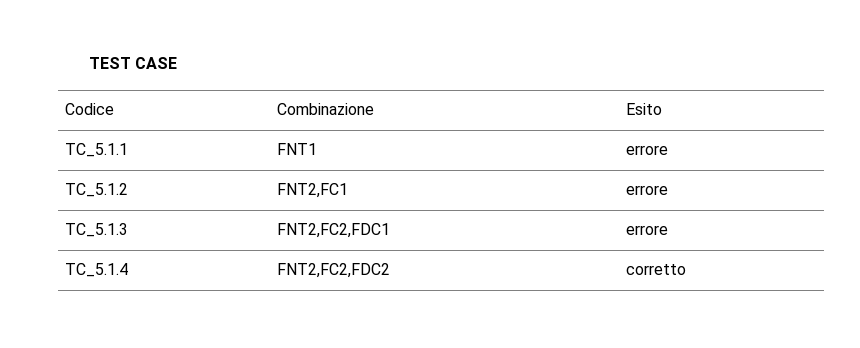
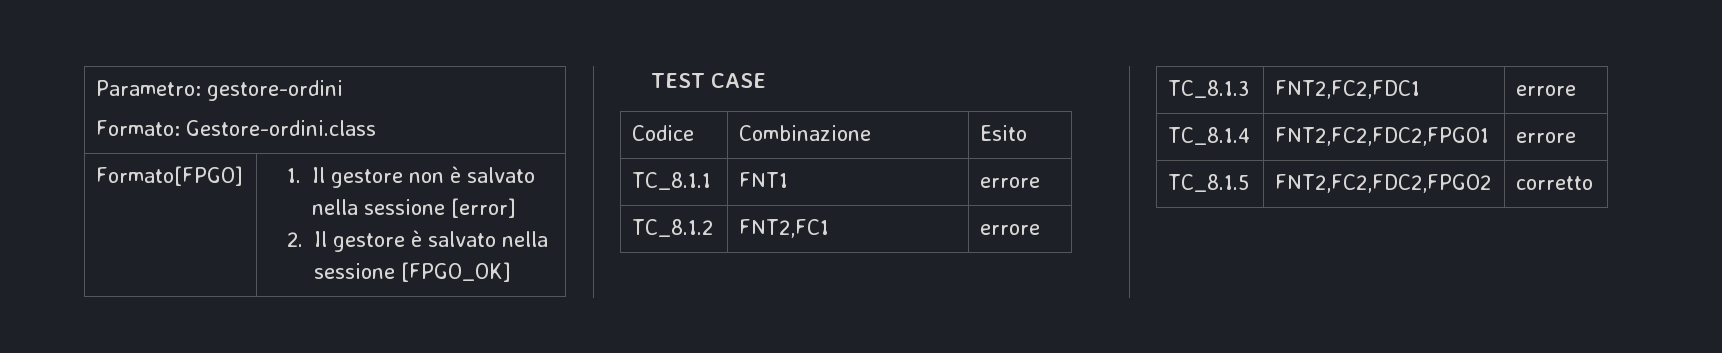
(88, 63) none -> [96,80,344,101] [96,120,377,136] [96,166,244,186] [286,166,535,188] [311,198,516,218] [286,230,548,252] [313,262,511,282] Parametro: gestore-ordini // Formato: Gestore-ordini.class // Formato[FPGO] | 1. Il gestore non è salvato nella sessione [error] // 2. Il gestore è salvato nella sessione [FPGO_OK] //
[65,143,129,157] TC_5.1.1 -> [632,172,712,190] TC_8.1.1
[65,183,129,197] TC_5.1.2 -> [632,219,714,237] TC_8.1.2
[65,223,129,237] TC_5.1.3 -> [1168,80,1250,98] TC_8.1.3
[65,263,129,277] [277,263,391,278] TC_5.1.4 | FNT2,FC2,FDC2 -> [1168,127,1251,145] [1275,127,1490,146] [1516,132,1577,143] [1168,174,1250,192] [1275,174,1492,193] TC_8.1.4 | FNT2,FC2,FDC2,FPGO1 | errore // TC_8.1.5 | FNT2,FC2,FDC2,FPGO2

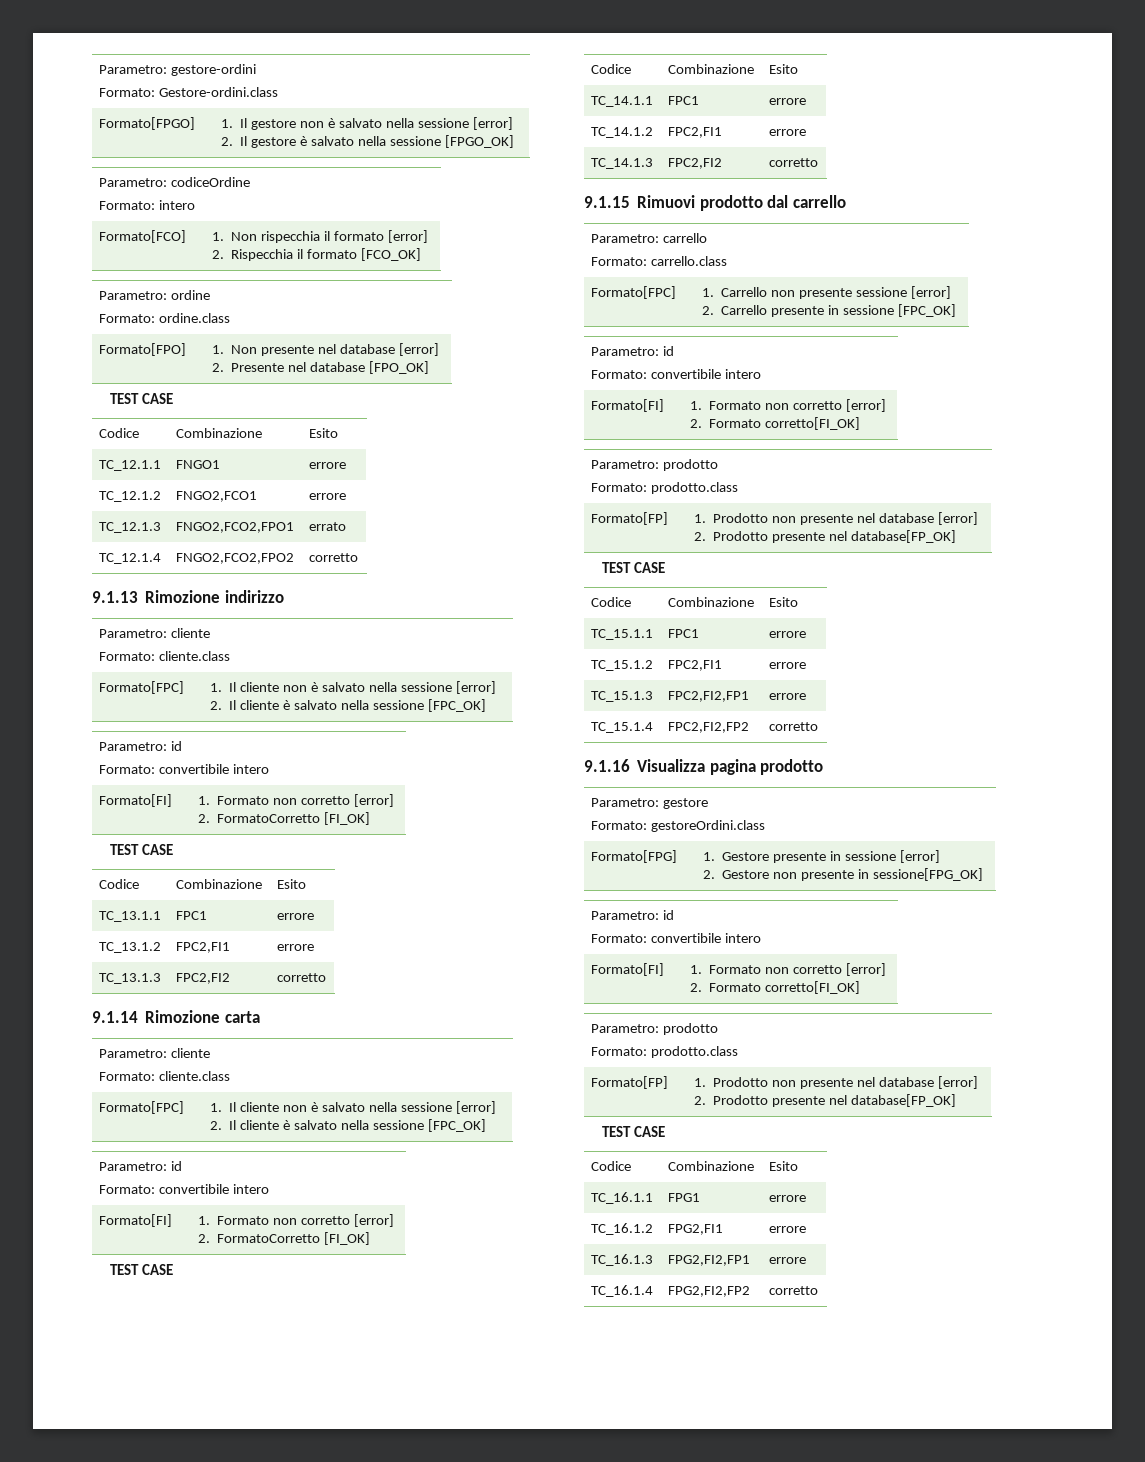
[651,73,767,88] [632,125,695,141] [739,125,872,141] [980,125,1028,141] [632,172,712,190] [739,172,789,188] [980,177,1041,188] [632,219,714,237] [739,219,830,238] [980,224,1041,235] [1168,80,1250,98] [1275,80,1421,99] [1516,85,1577,96] [1168,127,1251,145] [1275,127,1490,146] [1516,132,1577,143] [1168,174,1250,192] [1275,174,1492,193] [1516,176,1594,190] // TEST CASE // Codice | Combinazione | Esito // TC_8.1.1 | FNT1 | errore // TC_8.1.2 | FNT2,FC1 | errore // TC_8.1.3 | FNT2,FC2,FDC1 | errore // TC_8.1.4 | FNT2,FC2,FDC2,FPGO1 | errore // TC_8.1.5 | FNT2,FC2,FDC2,FPGO2 | corretto -> [99,177,251,187] [99,200,196,210] [99,230,187,243] [211,230,428,243] [211,248,421,261] [99,290,211,300] [99,313,231,323] [99,343,187,356] [211,343,439,356] [211,361,429,374] [110,393,174,404] [99,428,140,438] [176,428,263,438] [309,428,339,438] [99,460,162,471] [176,460,221,469] [309,462,347,469] [99,491,162,502] [176,491,258,502] [309,493,347,500] [99,522,162,533] [176,522,295,533] [309,522,347,531] [99,553,162,564] [176,553,295,564] [309,553,359,562] [92,590,284,603] [99,628,211,638] [99,651,231,661] [99,681,185,694] [209,681,496,694] [209,699,486,712] [99,741,183,751] [99,764,269,774] [99,794,173,807] [197,794,394,807] [197,812,371,825] [110,844,174,855] [99,879,140,889] [176,879,263,889] [277,879,307,889] [99,911,162,922] [176,911,208,920] [277,913,315,920] [99,942,162,953] [176,942,231,953] [277,944,315,951] [99,973,162,984] [176,973,231,984] [277,973,327,982] [92,1010,260,1023] [99,1048,211,1058] [99,1071,231,1081] [99,1101,185,1114] [209,1101,496,1114] [209,1119,486,1132] [99,1161,183,1171] [99,1184,269,1194] [99,1214,173,1227] [197,1214,394,1227] [197,1232,371,1245] [110,1264,174,1275] [591,64,632,74] [668,64,755,74] [769,64,799,74] [591,96,654,107] [668,96,700,105] [769,98,807,105] [591,127,654,138] [668,127,723,138] [769,129,807,136] [591,158,654,169] [668,158,723,169] [769,158,819,167] [584,195,847,211] [591,233,708,243] [591,256,728,266] [591,286,677,299] [701,286,951,299] [701,304,956,317] [591,346,675,356] [591,369,761,379] [591,399,665,412] [689,399,886,412] [689,417,861,430] [591,459,719,471] [591,482,739,494] [591,512,669,525] [693,512,978,525] [693,530,956,543] [602,562,666,573] [591,597,632,607] [668,597,755,607] [769,597,799,607] [591,629,654,640] [668,629,700,638] [769,631,807,638] [591,660,654,671] [668,660,723,671] [769,662,807,669] [591,691,654,702] [668,691,750,702] [769,693,807,700] [591,722,654,733] [668,722,750,733] [769,722,819,731] [584,759,824,775] [591,798,709,809] [591,820,766,832] [591,850,678,863] [702,850,940,863] [702,868,983,881] [591,910,675,920] [591,933,761,943] [591,963,665,976] [689,963,886,976] [689,981,861,994] [591,1023,719,1035] [591,1046,739,1058] [591,1076,669,1089] [693,1076,978,1089] [693,1094,956,1107] [602,1126,666,1137] [591,1161,632,1171] [668,1161,755,1171] [769,1161,799,1171] [591,1192,654,1204] [668,1193,701,1202] [769,1195,807,1202] [591,1223,654,1235] [668,1224,724,1235] [769,1226,807,1233] [591,1254,654,1266] [668,1255,751,1266] [769,1257,807,1264] [591,1285,654,1297] [668,1286,751,1297] [769,1286,819,1295] // Parametro: codiceOrdine // Formato: intero // Formato[FCO] | 1. Non rispecchia il formato [error] // 2. Rispecchia il formato [FCO_OK] // Parametro: ordine // Formato: ordine.class // Formato[FPO] | 1. Non presente nel database [error] // 2. Presente nel database [FPO_OK] // TEST CASE // Codice | Combinazione | Esito // TC_12.1.1 | FNGO1 | errore // TC_12.1.2 | FNGO2,FCO1 | errore // TC_12.1.3 | FNGO2,FCO2,FPO1 | errato // TC_12.1.4 | FNGO2,FCO2,FPO2 | corretto // 9.1.13 Rimozione indirizzo // Parametro: cliente // Formato: cliente.class // Formato[FPC] | 1. Il cliente non è salvato nella sessione [error] // 2. Il cliente è salvato nella sessione [FPC_OK] // Parametro: id // Formato: convertibile intero // Formato[FI] | 1. Formato non corretto [error] // 2. FormatoCorretto [FI_OK] // TEST CASE // Codice | Combinazione | Esito // TC_13.1.1 | FPC1 | errore // TC_13.1.2 | FPC2,FI1 | errore // TC_13.1.3 | FPC2,FI2 | corretto // 9.1.14 Rimozione carta // Parametro: cliente // Formato: cliente.class // Formato[FPC] | 1. Il cliente non è salvato nella sessione [error] // 2. Il cliente è salvato nella sessione [FPC_OK] // Parametro: id // Formato: convertibile intero // Formato[FI] | 1. Formato non corretto [error] // 2. FormatoCorretto [FI_OK] // TEST CASE // Codice | Combinazione | Esito // TC_14.1.1 | FPC1 | errore // TC_14.1.2 | FPC2,FI1 | errore // TC_14.1.3 | FPC2,FI2 | corretto // 9.1.15 Rimuovi prodotto dal carrello // Parametro: carrello // Formato: carrello.class // Formato[FPC] | 1. Carrello non presente sessione [error] // 2. Carrello presente in sessione [FPC_OK] // Parametro: id // Formato: convertibile intero // Formato[FI] | 1. Formato non corretto [error] // 2. Formato corretto[FI_OK] // Parametro: prodotto // Formato: prodotto.class // Formato[FP] | 1. Prodotto non presente nel database [error] // 2. Prodotto presente nel database[FP_OK] // TEST CASE // Codice | Combinazione | Esito // TC_15.1.1 | FPC1 | errore // TC_15.1.2 | FPC2,FI1 | errore // TC_15.1.3 | FPC2,FI2,FP1 | errore // TC_15.1.4 | FPC2,FI2,FP2 | corretto // 9.1.16 Visualizza pagina prodotto // Parametro: gestore // Formato: gestoreOrdini.class // Formato[FPG] | 1. Gestore presente in sessione [error] // 2. Gestore non presente in sessione[FPG_OK] // Parametro: id // Formato: convertibile intero // Formato[FI] | 1. Formato non corretto [error] // 2. Formato corretto[FI_OK] // Parametro: prodotto // Formato: prodotto.class // Formato[FP] | 1. Prodotto non presente nel database [error] // 2. Prodotto presente nel database[FP_OK] // TEST CASE // Codice | Combinazione | Esito // TC_16.1.1 | FPG1 | errore // TC_16.1.2 | FPG2,FI1 | errore // TC_16.1.3 | FPG2,FI2,FP1 | errore // TC_16.1.4 | FPG2,FI2,FP2 | corretto

